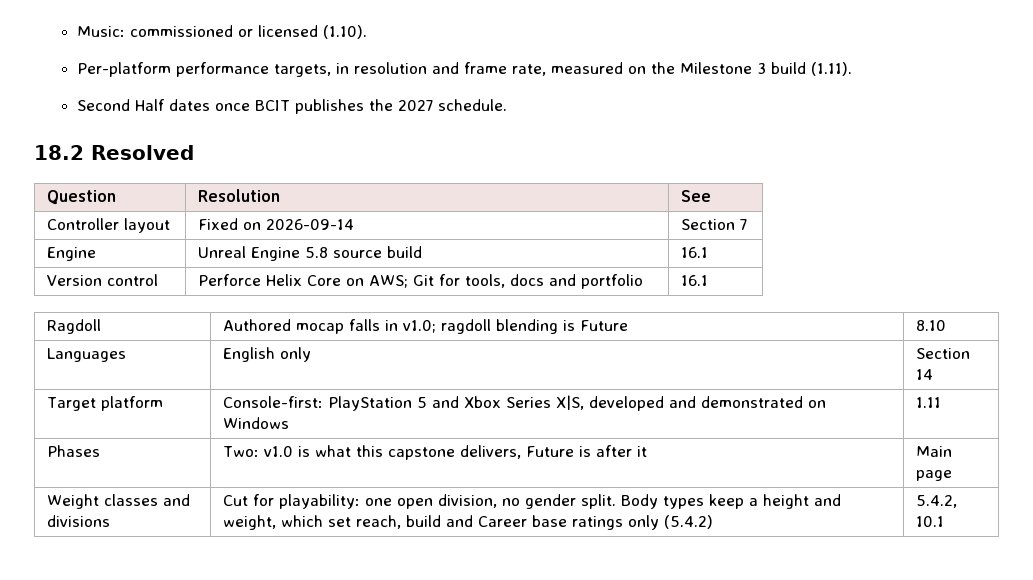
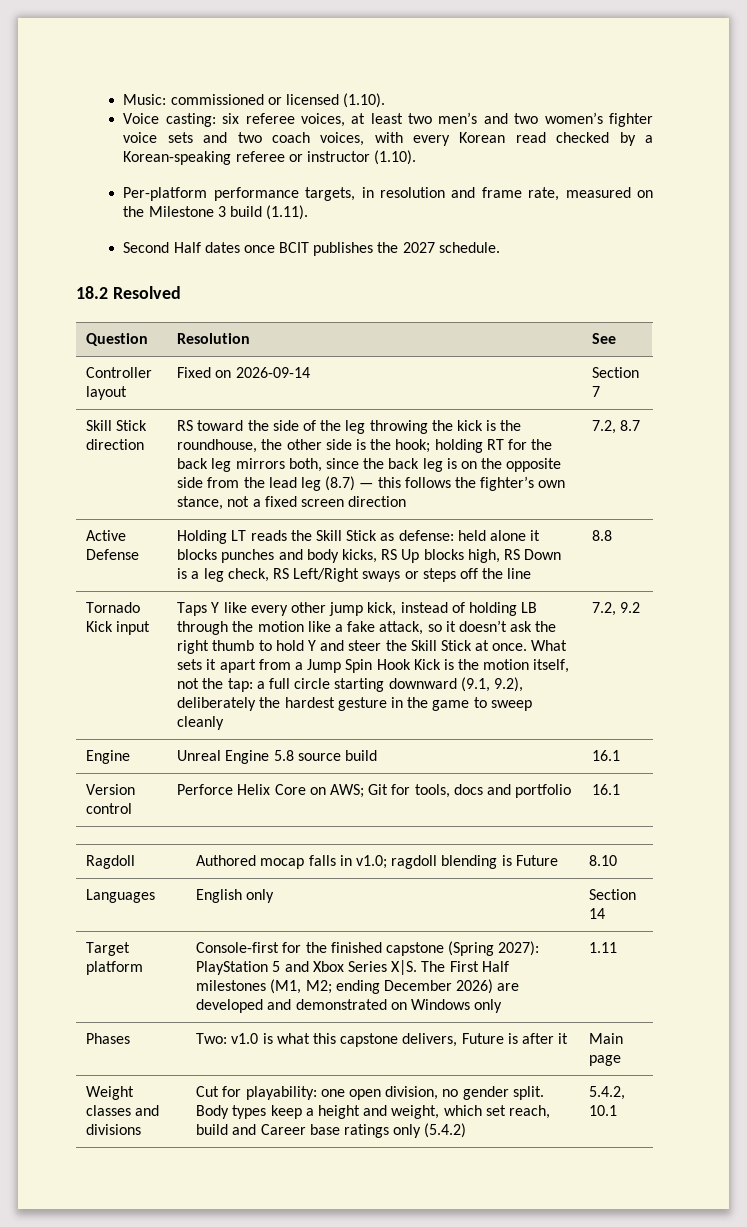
(368, 32) none -> [123,112,654,127] [123,132,654,146] [123,150,417,165] // Voice casting: six referee voices, at least two men’s and two women’s fighter voice sets and two coach voices, with every Korean read checked by a Korean-speaking referee or instructor (1.10).
(748, 224) none -> [86,420,148,431] [86,439,145,450] [177,420,522,434] [177,439,553,453] [177,458,562,472] [177,476,566,491] [177,496,407,510] [592,420,641,434] [86,530,127,541] [86,549,140,560] [177,530,541,544] [177,549,562,563] [177,568,532,582] [592,530,613,541] [86,602,141,613] [86,621,151,635] [177,602,538,616] [177,620,557,635] [177,640,568,654] [177,659,570,673] [177,677,523,692] [177,697,532,711] [177,716,225,730] [592,602,641,616] // Skill Stick direction | RS toward the side of the leg throwing the kick is the roundhouse, the other side is the hook; holding RT for the back leg mirrors both, since the back leg is on the opposite side from the lead leg (8.7) — this follows the fighter’s own stance, not a fixed screen direction | 7.2, 8.7 // Active Defense | Holding LT reads the Skill Stick as defense: held alone it blocks punches and body kicks, RS Up blocks high, RS Down is a leg check, RS Left/Right sways or steps off the line | 8.8 // Tornado Kick input | Taps Y like every other jump kick, instead of holding LB through the motion like a fake attack, so it doesn’t ask the right thumb to hold Y and steer the Skill Stick at once. What sets it apart from a Jump Spin Hook Kick is the motion itself, not the tap: a full circle starting downward (9.1, 9.2), deliberately the hardest gesture in the game to sweep cleanly | 7.2, 9.2
[223,396,324,408] Console-first: -> [196,941,540,956] Console-first for the finished capstone (Spring 2027):
[556,395,585,410] X|S, -> [391,960,509,975] [196,979,520,994] X|S. The First Half milestones (M1, M2; ending December 2026) are
(290, 423) none -> [474,999,503,1013] only

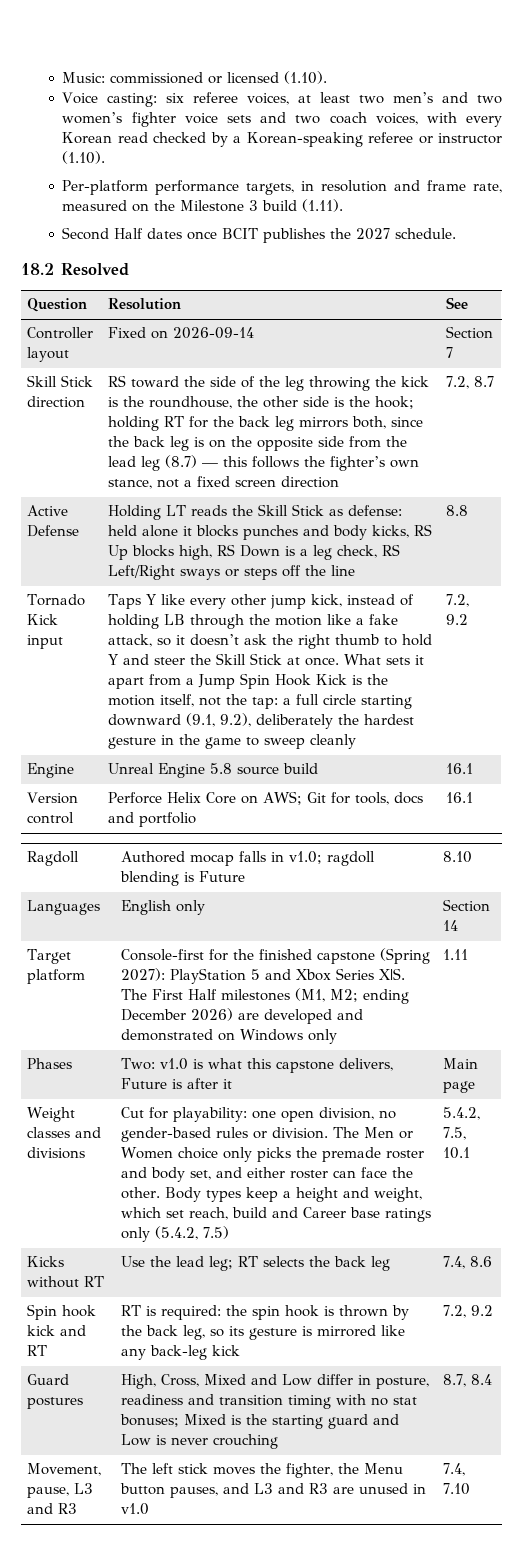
[462,1086,544,1100] gender split. -> [121,1127,414,1142] [121,1147,425,1162] [121,1167,414,1182] [121,1187,161,1199] gender-based rules or division. The Men or Women choice only picks the premade roster and body set, and either roster can face the other.
[424,1123,467,1138] (5.4.2) -> [155,1226,230,1240] (5.4.2, 7.5)
(626, 1093) none -> [443,1127,467,1140] 7.5,
(618, 1110) none -> [27,1256,65,1267] [27,1276,105,1288] [121,1256,391,1271] [443,1256,493,1269] [27,1304,97,1320] [27,1325,87,1336] [27,1345,48,1356] [121,1305,410,1320] [121,1325,406,1340] [121,1345,241,1360] [443,1305,494,1318] [27,1374,70,1385] [27,1397,84,1409] [121,1374,430,1389] [121,1394,418,1409] [120,1414,400,1429] [121,1434,279,1449] [443,1374,493,1387] [27,1463,102,1476] [27,1483,94,1498] [27,1503,78,1514] [121,1463,404,1478] [120,1483,427,1498] [121,1503,150,1515] [443,1463,466,1476] [443,1483,471,1495] // Kicks without RT | Use the lead leg; RT selects the back leg | 7.4, 8.6 // Spin hook kick and RT | RT is required: the spin hook is thrown by the back leg, so its gesture is mirrored like any back-leg kick | 7.2, 9.2 // Guard postures | High, Cross, Mixed and Low differ in posture, readiness and transition timing with no stat bonuses; Mixed is the starting guard and Low is never crouching | 8.7, 8.4 // Movement, pause, L3 and R3 | The left stick moves the fighter, the Menu button pauses, and L3 and R3 are unused in v1.0 | 7.4, 7.10

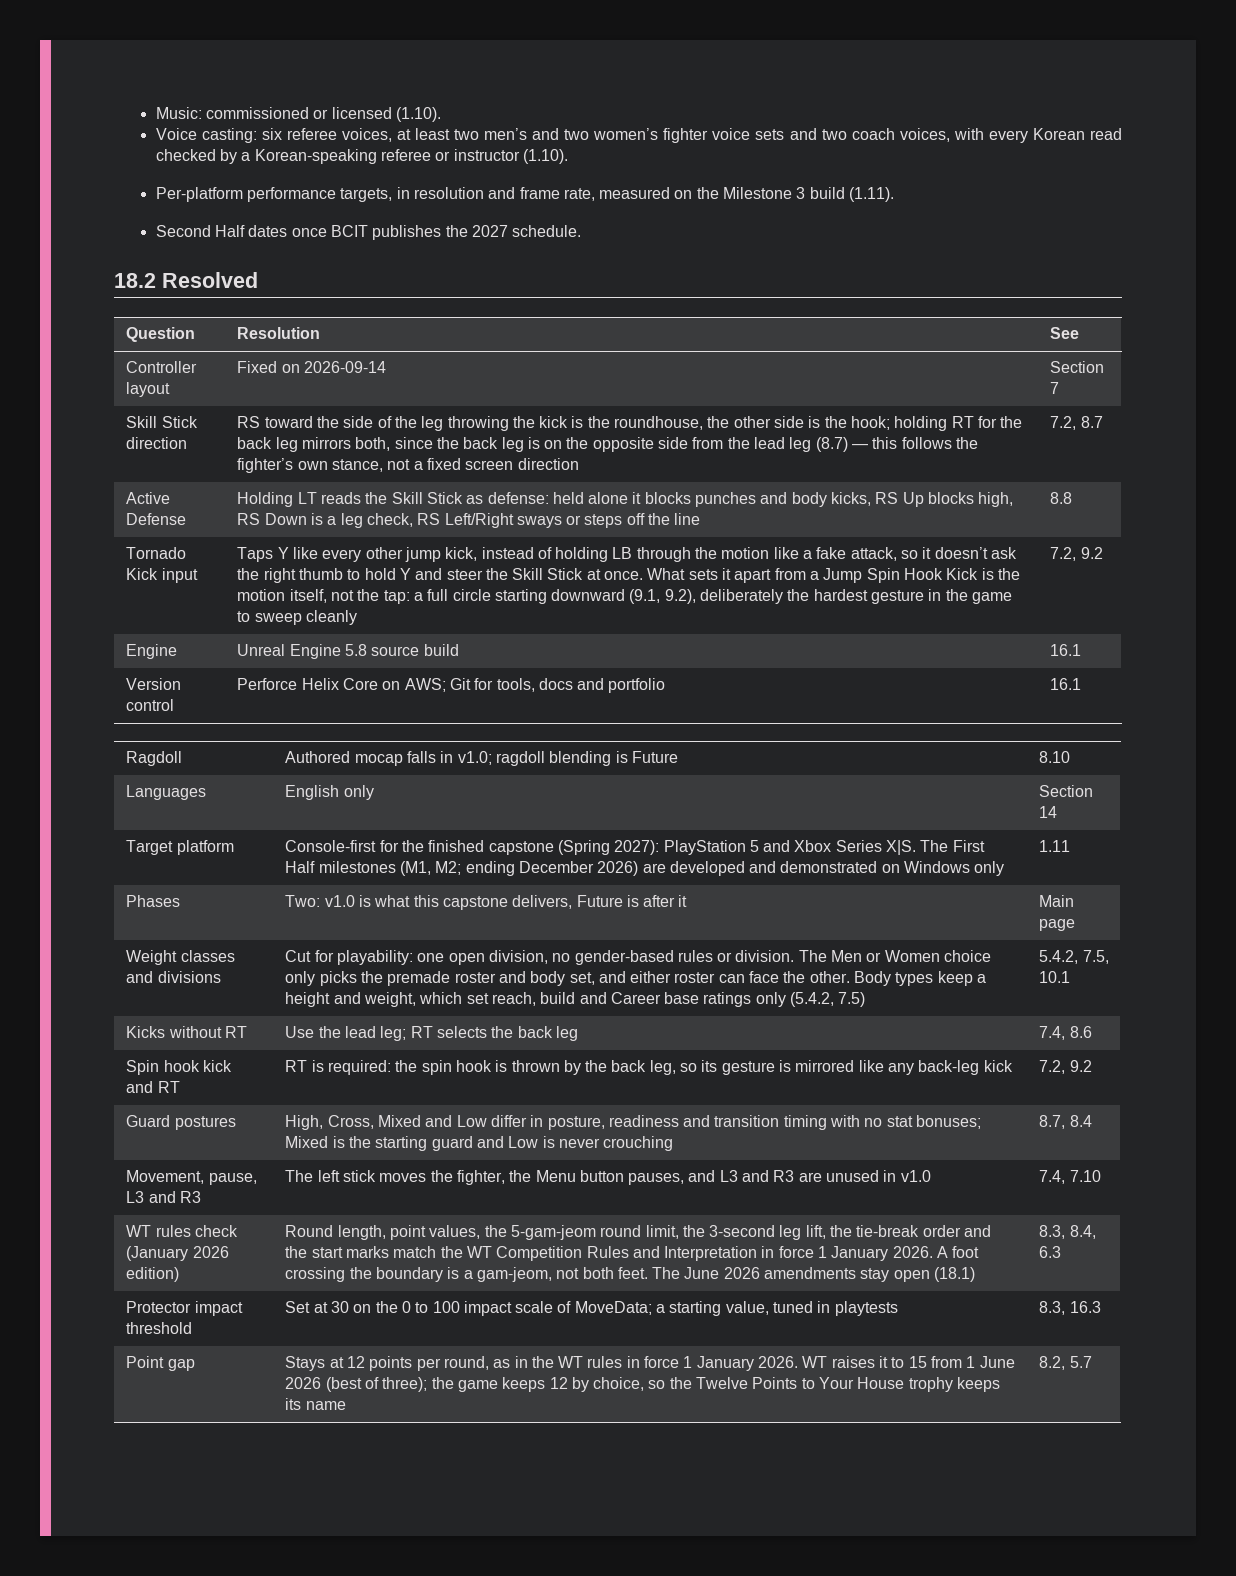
(471, 1489) none -> [126,1225,238,1237] [126,1246,229,1261] [126,1267,180,1282] [285,1225,992,1240] [285,1246,980,1261] [285,1267,976,1282] [1039,1225,1096,1239] [1039,1246,1062,1258] [126,1301,243,1316] [126,1322,193,1334] [285,1301,898,1316] [1039,1301,1101,1315] [126,1356,195,1371] [285,1356,1015,1371] [285,1377,1001,1392] [285,1398,346,1410] [1039,1356,1092,1370] // WT rules check (January 2026 edition) | Round length, point values, the 5-gam-jeom round limit, the 3-second leg lift, the tie-break order and the start marks match the WT Competition Rules and Interpretation in force 1 January 2026. A foot crossing the boundary is a gam-jeom, not both feet. The June 2026 amendments stay open (18.1) | 8.3, 8.4, 6.3 // Protector impact threshold | Set at 30 on the 0 to 100 impact scale of MoveData; a starting value, tuned in playtests | 8.3, 16.3 // Point gap | Stays at 12 points per round, as in the WT rules in force 1 January 2026. WT raises it to 15 from 1 June 2026 (best of three); the game keeps 12 by choice, so the Twelve Points to Your House trophy keeps its name | 8.2, 5.7

